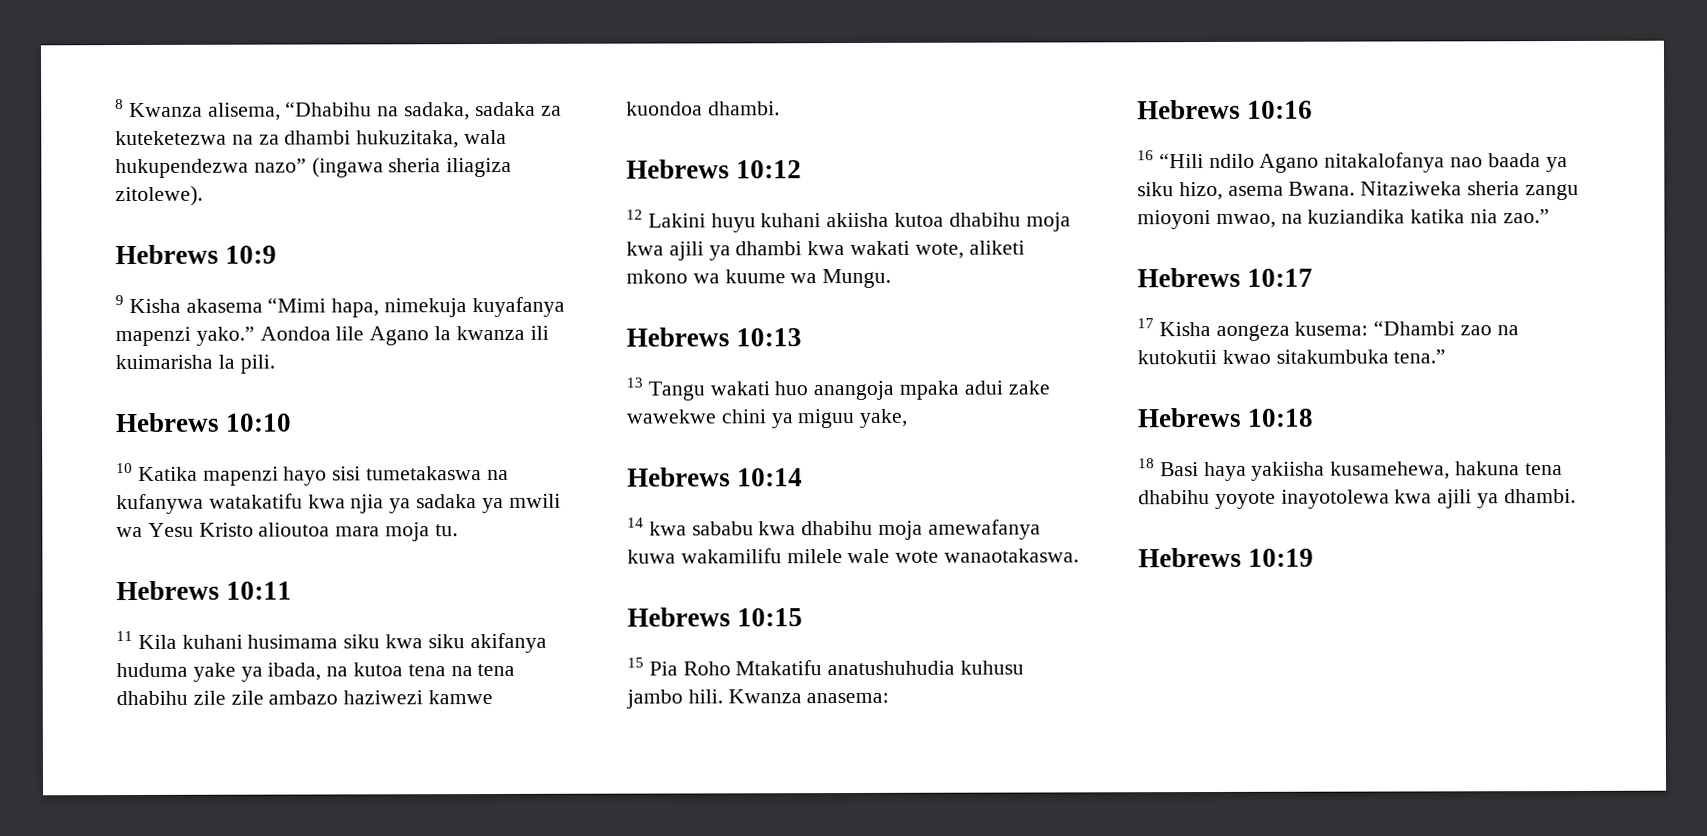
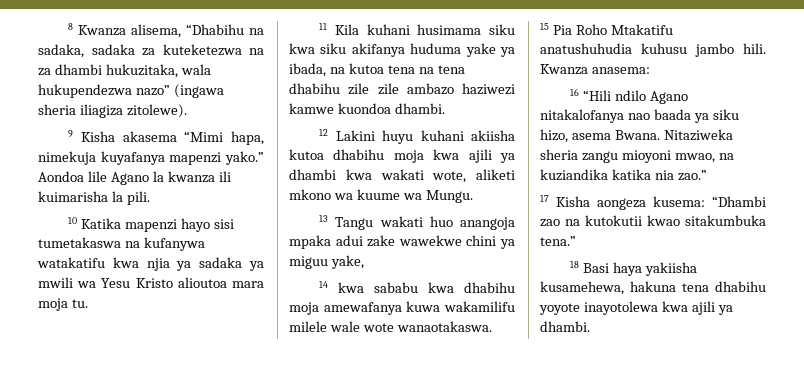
[115,244,278,265] // Hebrews 10:9 -> (187, 111) none
[115,412,293,433] // Hebrews 10:10 -> (150, 198) none
[116,580,293,601] // Hebrews 10:11 -> (88, 303) none
[626,159,803,179] // Hebrews 10:12 -> (445, 108) none
[626,327,803,347] // Hebrews 10:13 -> (473, 196) none
[627,467,804,487] // Hebrews 10:14 -> (364, 262) none
[627,607,804,627] // Hebrews 10:15 -> (492, 326) none
[1137,99,1314,120] // Hebrews 10:16 -> (650, 70) none
[1137,267,1314,288] // Hebrews 10:17 -> (707, 175) none
[1137,407,1315,428] // Hebrews 10:18 -> (576, 241) none
[1138,547,1315,568] // Hebrews 10:19 -> (590, 326) none

